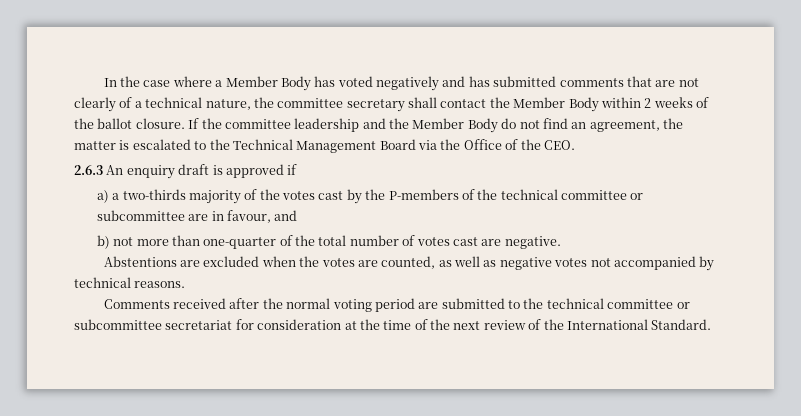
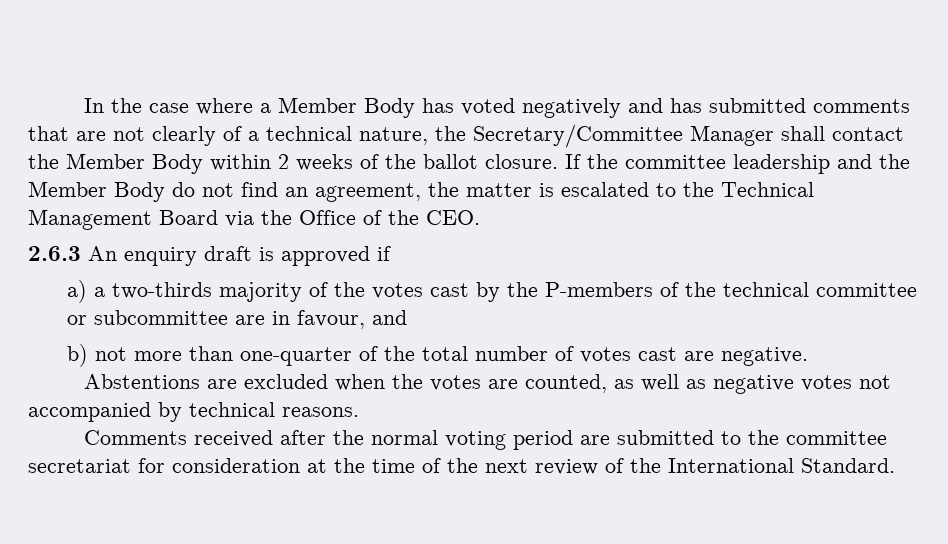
[277,98,405,112] committee secretary -> [473,124,774,148] Secretary/Committee Manager
[546,298,690,309] [74,319,162,330] technical committee or subcommittee -> [785,431,887,445] committee

